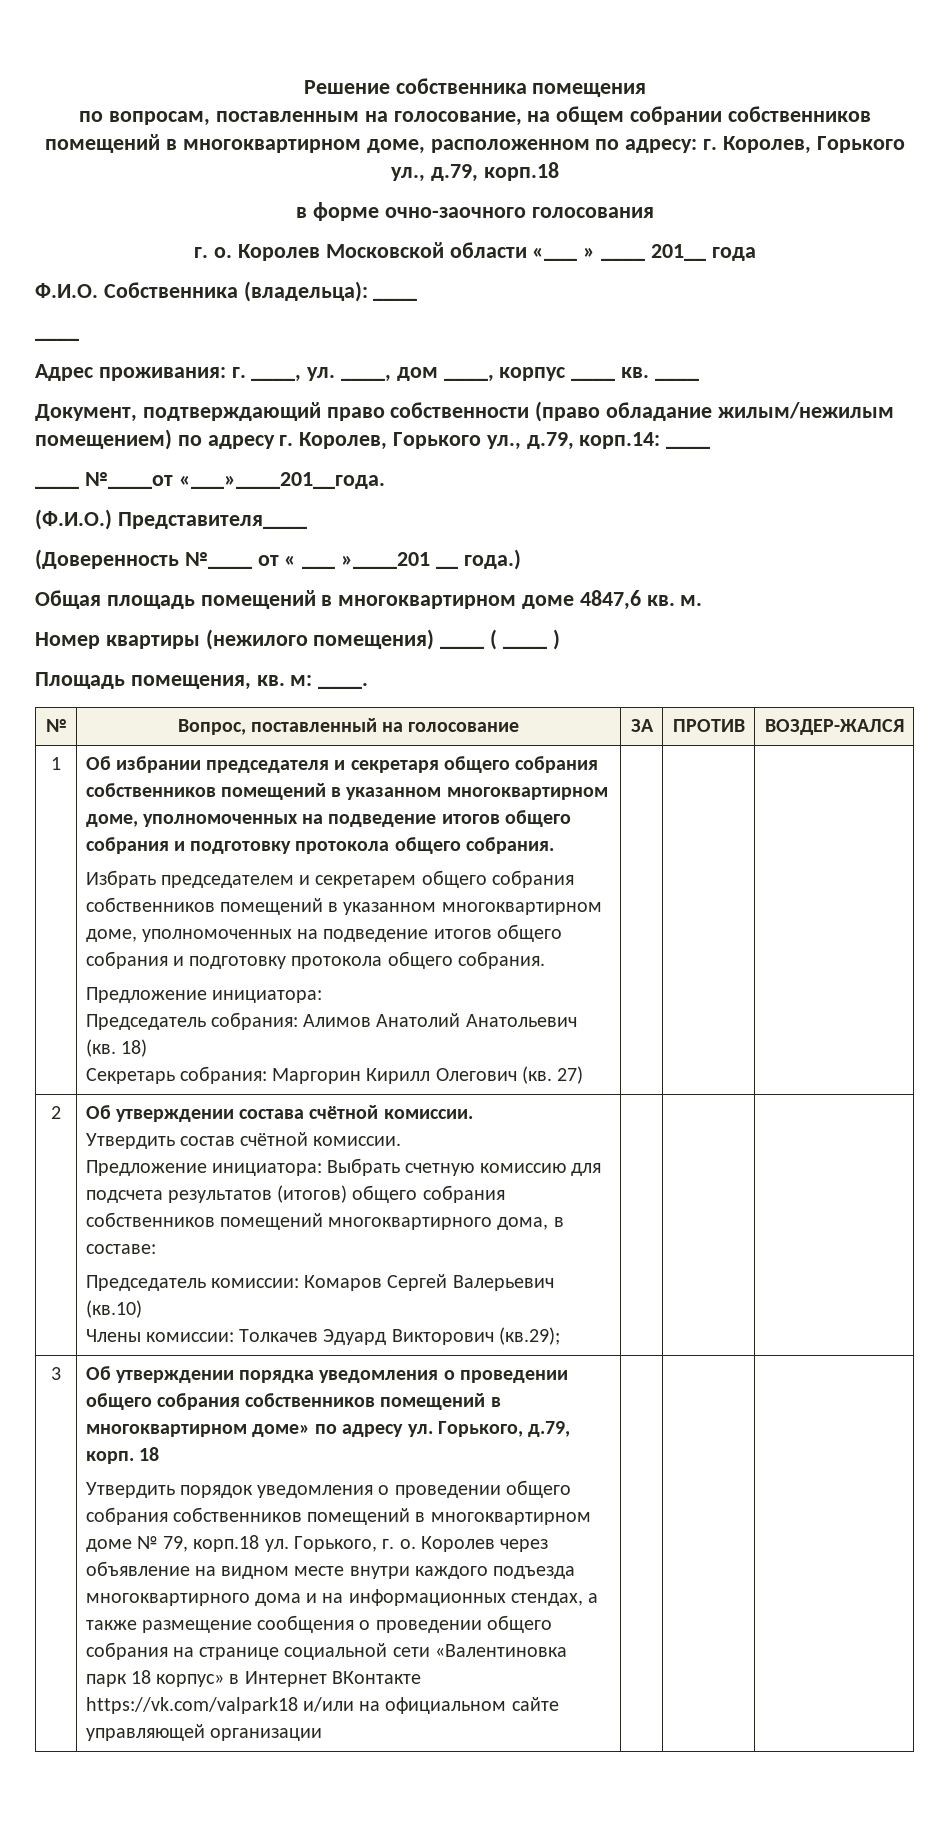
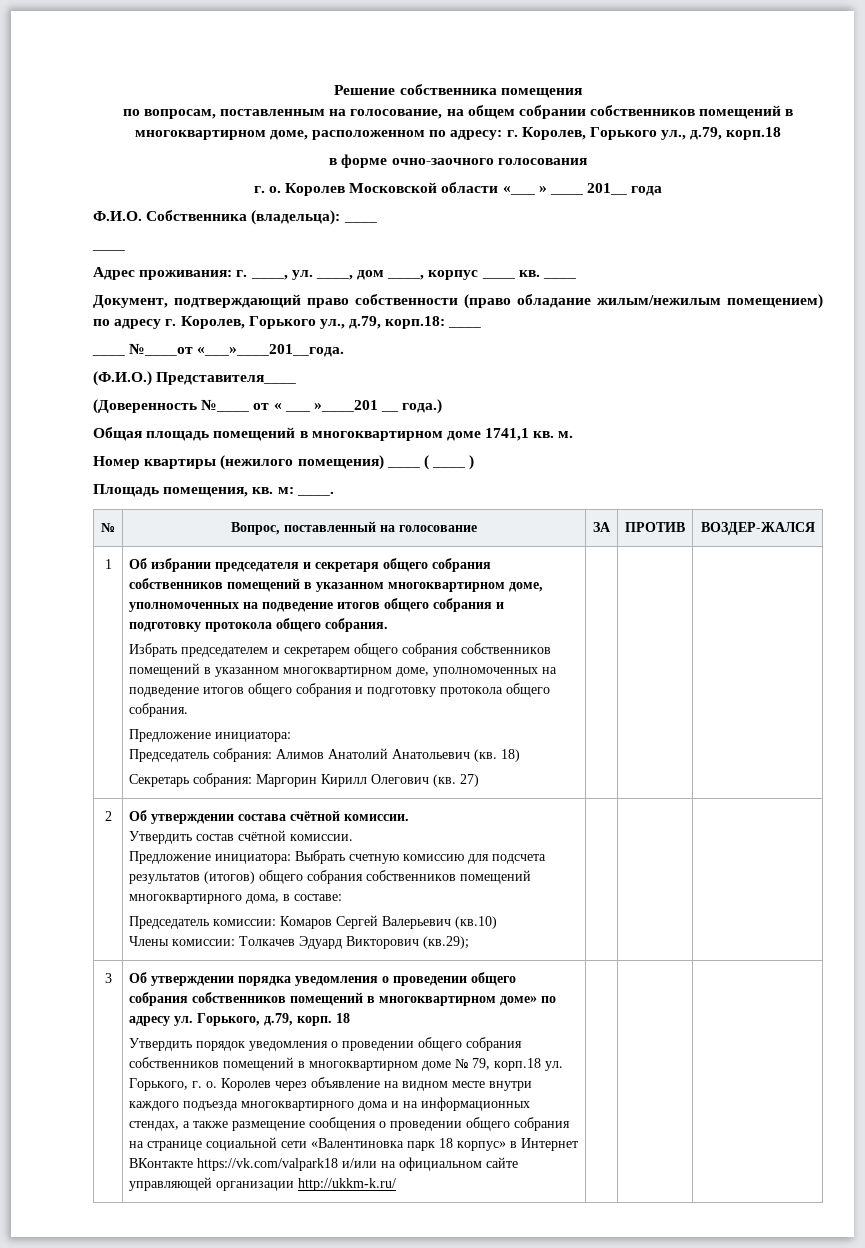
[579,432,661,449] корп.14: -> [385,316,446,329] корп.18:
[579,590,641,610] 4847,6 -> [485,428,530,441] 1741,1
(322, 1734) none -> [298,1178,397,1191] http://ukkm-k.ru/

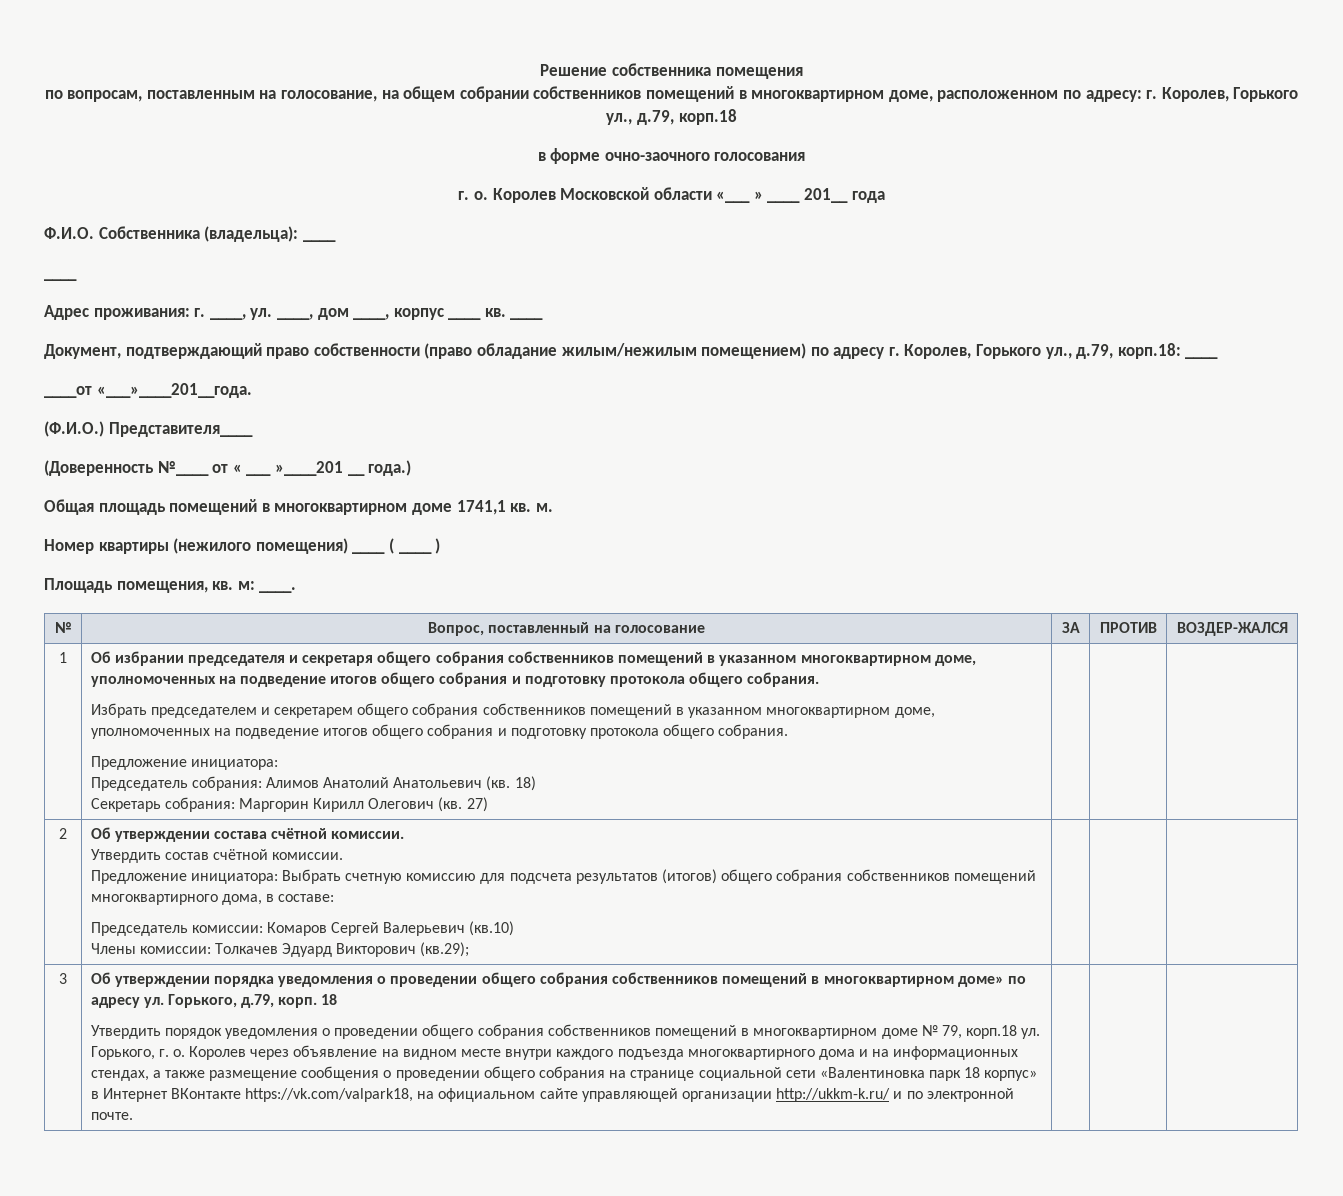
[92,343,194,356] ____ №____от -> [44,386,92,398] ____от
[197,1158,378,1171] https://vk.com/valpark18 и/или -> [245,1088,414,1102] https://vk.com/valpark18,
(397, 1184) none -> [893,1088,1014,1102] [90,1112,133,1120] и по электронной почте.

